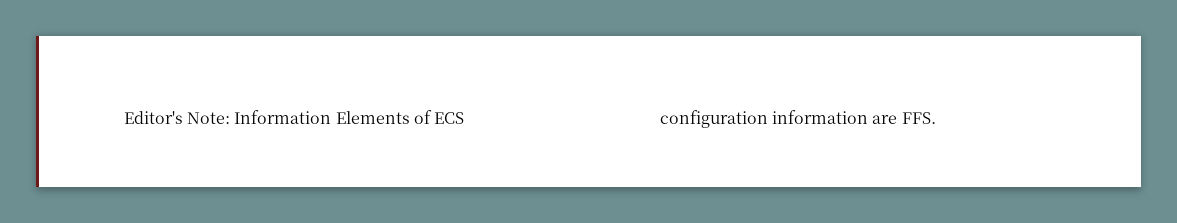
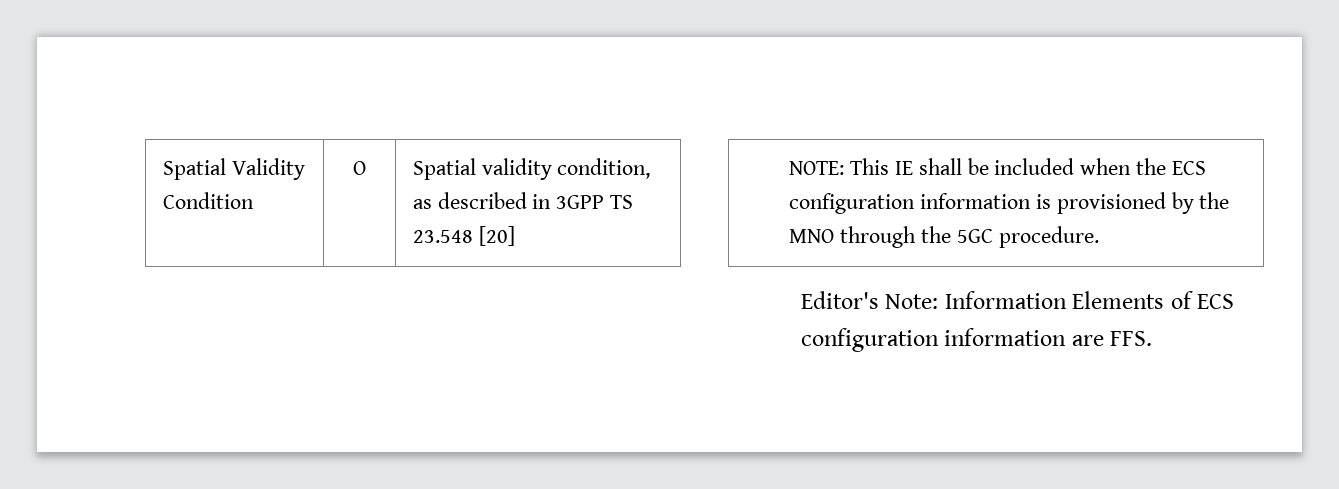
(123, 117) none -> [162,158,305,180] [162,192,254,209] [353,161,366,175] [412,158,651,180] [412,192,634,209] [412,226,515,246] [789,158,1206,175] [789,192,1230,214] [789,226,1099,248] Spatial Validity Condition | O | Spatial validity condition, as described in 3GPP TS 23.548 [20] // NOTE: This IE shall be included when the ECS configuration information is provisioned by the MNO through the 5GC procedure. //

